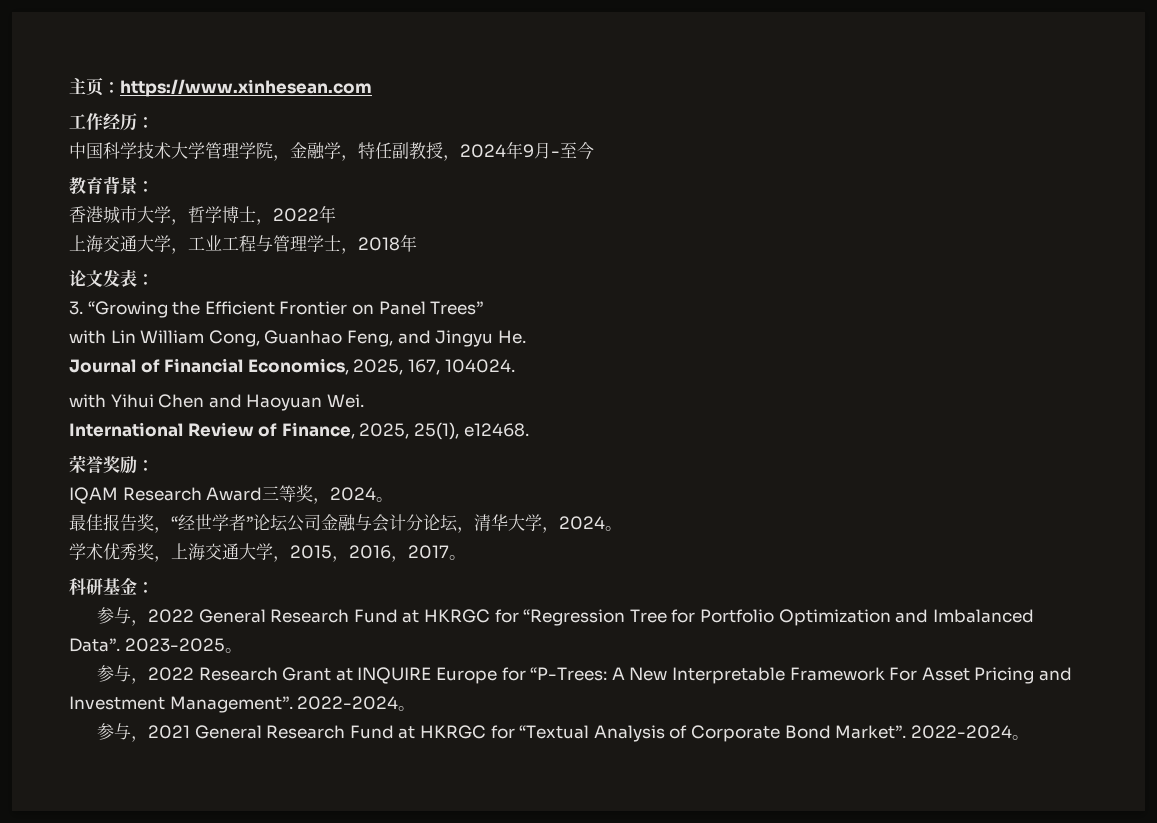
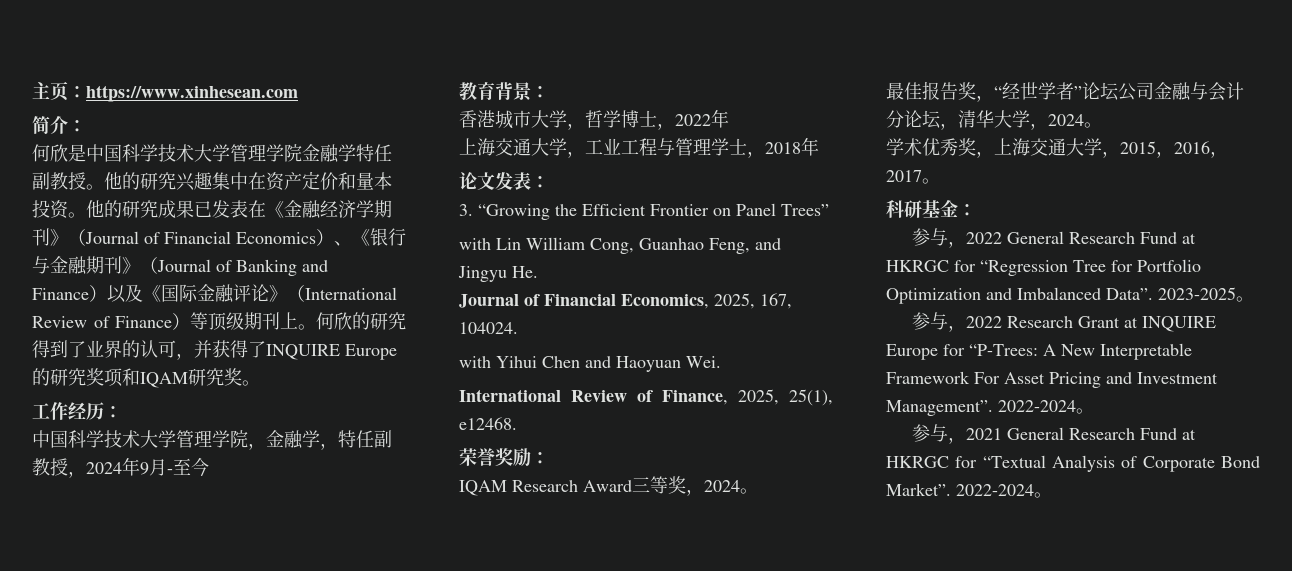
(372, 88) none -> [32,116,86,134] [32,144,392,163] [32,171,392,191] [32,200,392,219] [32,228,406,246] [32,256,328,276] [32,284,397,303] [32,312,406,331] [32,340,397,360] [32,368,260,388] // 简介： // 何欣是中国科学技术大学管理学院金融学特任副教授。他的研究兴趣集中在资产定价和量本投资。他的研究成果已发表在《金融经济学期刊》（Journal of Financial Economics）、《银行与金融期刊》（Journal of Banking and Finance）以及《国际金融评论》（International Review of Finance）等顶级期刊上。何欣的研究得到了业界的认可，并获得了INQUIRE Europe的研究奖项和IQAM研究奖。

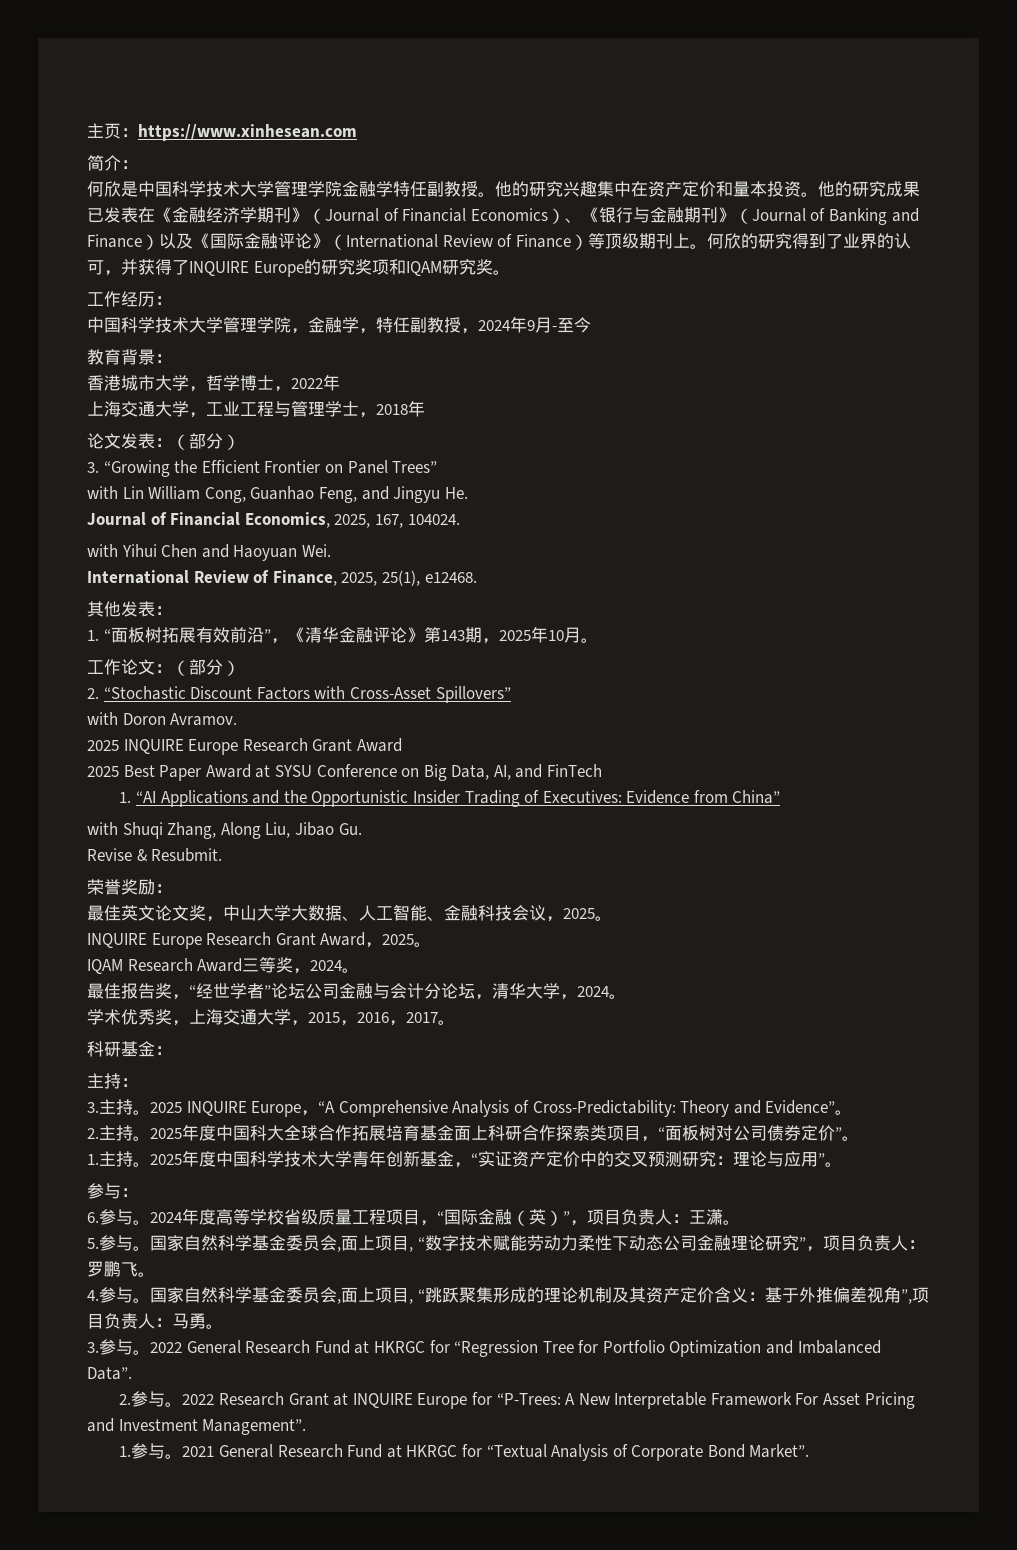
(549, 182) none -> [172,433,240,450] （部分）
[459,448,549,467] 荣誉奖励： -> [87,601,172,617] [87,626,598,644] [87,659,240,676] [87,686,511,703] [87,712,238,726] [87,738,402,755] [87,764,603,781] [119,790,781,807] [87,822,362,839] [87,848,223,862] [87,879,172,895] [87,904,612,922] [87,932,432,949] 其他发表： // 1. “面板树拓展有效前沿”，《清华金融评论》第143期，2025年10月。 // 工作论文：（部分） // 2. “Stochastic Discount Factors with Cross-Asset Spillovers” // with Doron Avramov. // 2025 INQUIRE Europe Research Grant Award // 2025 Best Paper Award at SYSU Conference on Big Data, AI, and FinTech // 1. “AI Applications and the Opportunistic Insider Trading of Executives: Evidence from China” // with Shuqi Zhang, Along Liu, Jibao Gu. // Revise & Resubmit. // 荣誉奖励： // 最佳英文论文奖，中山大学大数据、人工智能、金融科技会议，2025。 // INQUIRE Europe Research Grant Award，2025。
[911,228,966,248] 参与， -> [87,1073,138,1089] [87,1099,853,1117] [87,1124,859,1142] [87,1150,842,1168] [87,1183,138,1199] [87,1208,740,1226] [87,1235,925,1252] [87,1261,155,1277] [87,1286,929,1304] [87,1313,223,1329] [87,1339,150,1355] 主持： // 3.主持。2025 INQUIRE Europe，“A Comprehensive Analysis of Cross-Predictability: Theory and Evidence”。 // 2.主持。2025年度中国科大全球合作拓展培育基金面上科研合作探索类项目，“面板树对公司债券定价”。 // 1.主持。2025年度中国科学技术大学青年创新基金，“实证资产定价中的交叉预测研究：理论与应用”。 // 参与： // 6.参与。2024年度高等学校省级质量工程项目，“国际金融（英）”，项目负责人：王潇。 // 5.参与。国家自然科学基金委员会,面上项目, “数字技术赋能劳动力柔性下动态公司金融理论研究”，项目负责人：罗鹏飞。 // 4.参与。国家自然科学基金委员会,面上项目, “跳跃聚集形成的理论机制及其资产定价含义：基于外推偏差视角”,项目负责人：马勇。 // 3.参与。
[1158,287,1254,302] [911,312,966,332] 2023-2025。 // 参与， -> [119,1391,183,1407] // 2.参与。
[998,400,1094,414] [911,424,966,444] 2022-2024。 // 参与， -> [119,1443,183,1459] // 1.参与。
[956,484,1052,498] 2022-2024。 -> (810, 1451) none

